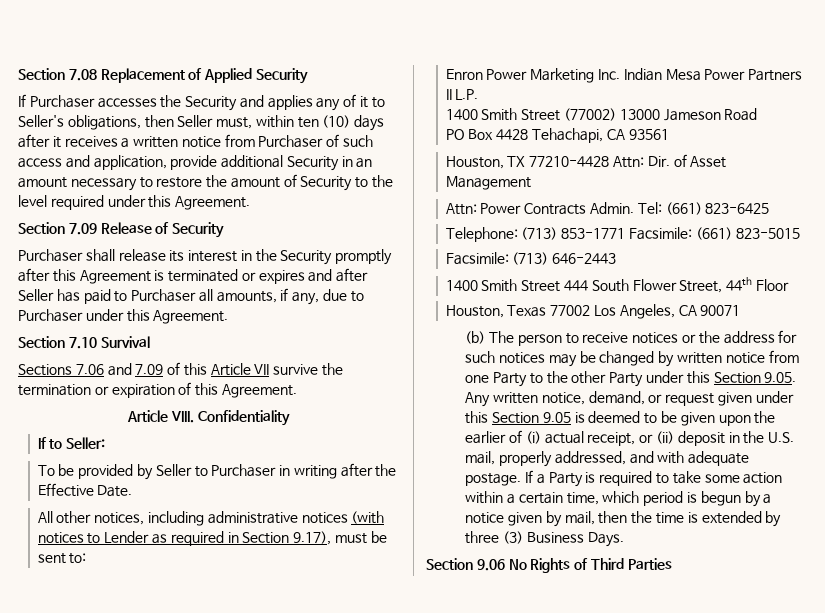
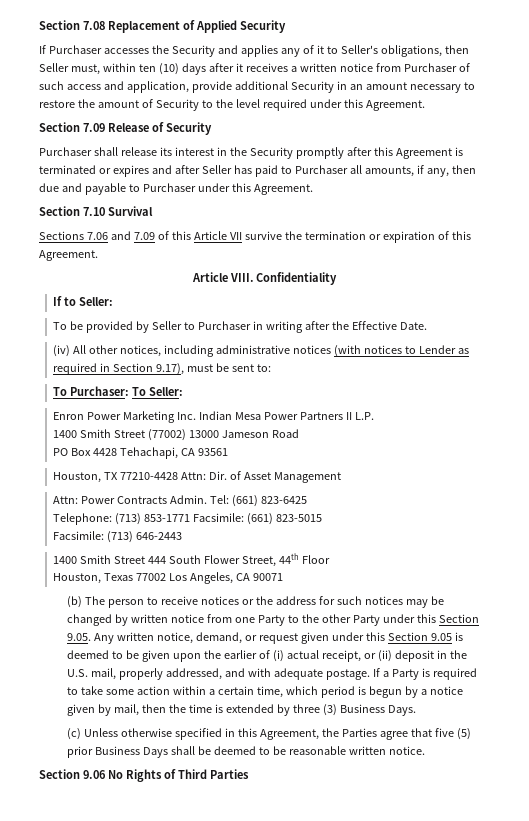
[323,289,348,301] due -> [451,165,476,174] [39,183,126,195] then due and payable
(133, 491) none -> [53,345,71,357] (iv)
(87, 558) none -> [53,386,184,396] // To Purchaser: To Seller:
(624, 539) none -> [67,728,471,740] [67,746,426,758] // (c) Unless otherwise specified in this Agreement, the Parties agree that five (5) prior Business Days shall be deemed to be reasonable written notice.

